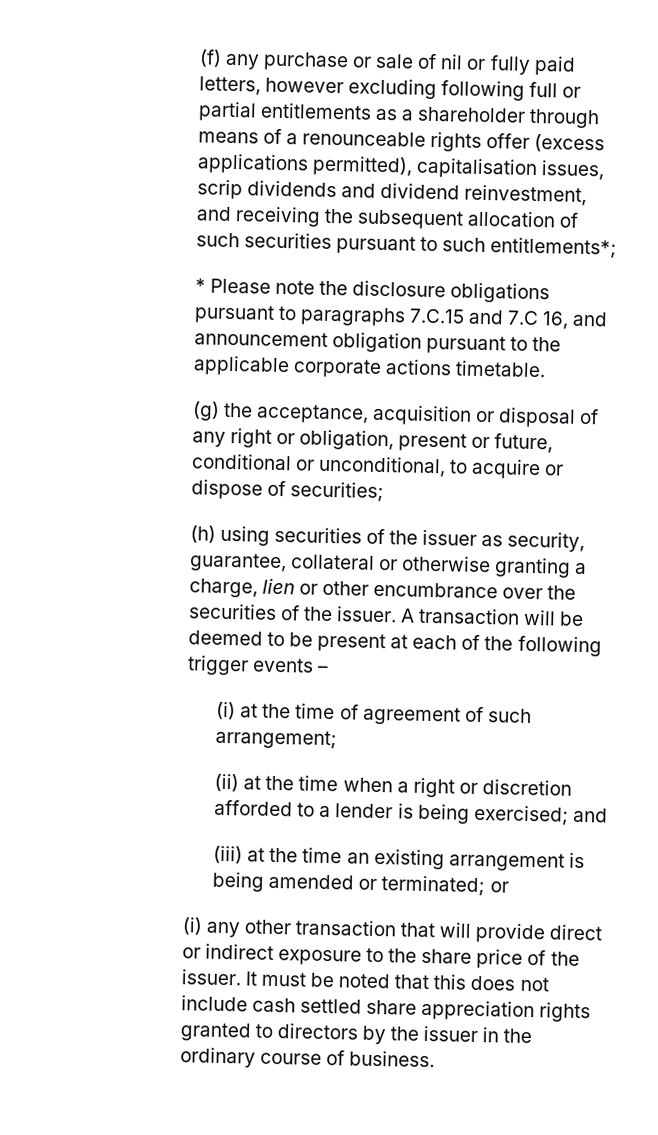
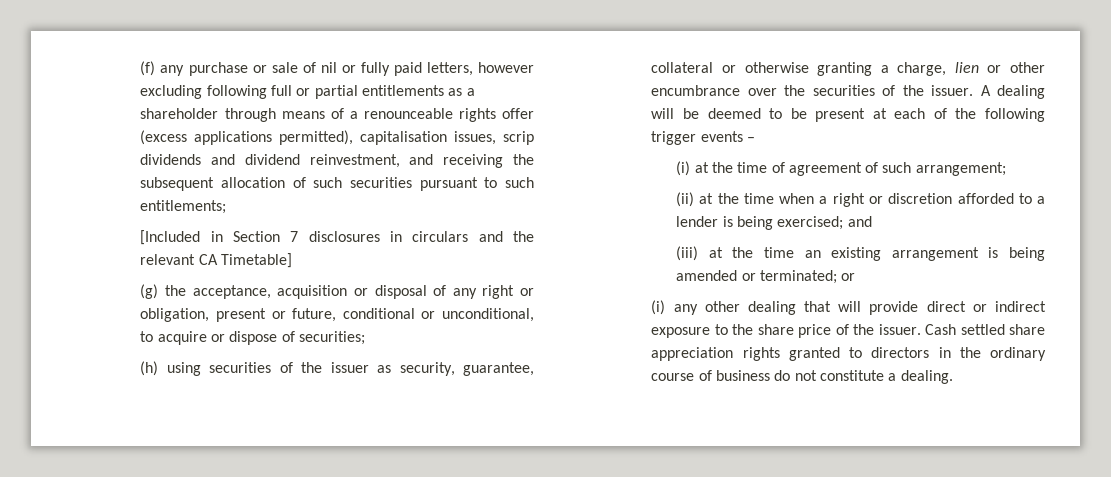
[490,237,618,259] [194,278,551,304] [193,304,609,330] [193,330,562,355] [192,355,546,378] entitlements*; // * Please note the disclosure obligations pursuant to paragraphs 7.C.15 and 7.C 16, and announcement obligation pursuant to the applicable corporate actions timetable. -> [140,200,227,214] [140,230,534,245] [140,253,293,268] entitlements; // [Included in Section 7 disclosures in circulars and the relevant CA Timetable]
[418,607,521,625] transaction -> [997,85,1045,99] dealing
[294,919,397,937] transaction -> [747,301,796,315] dealing
[244,971,549,992] [180,995,296,1013] It must be noted that this does not include cash -> [925,324,957,335] Cash
[361,1025,479,1045] by the issuer -> (930, 352) none
[348,1050,435,1068] business. -> [716,370,953,384] business do not constitute a dealing.

